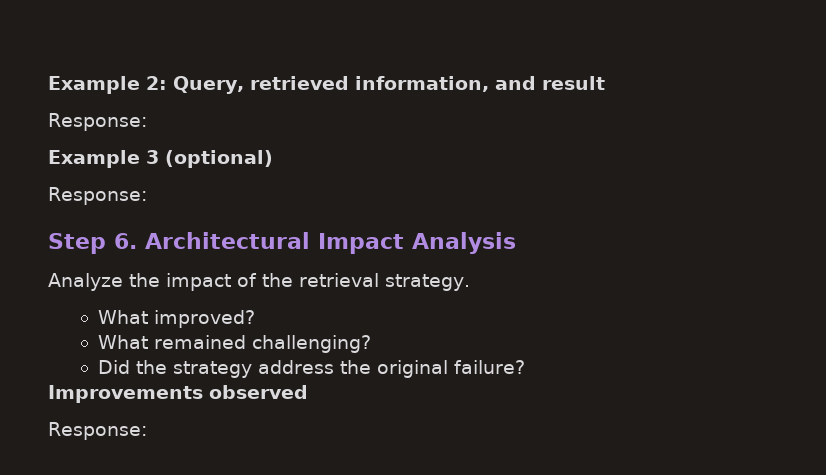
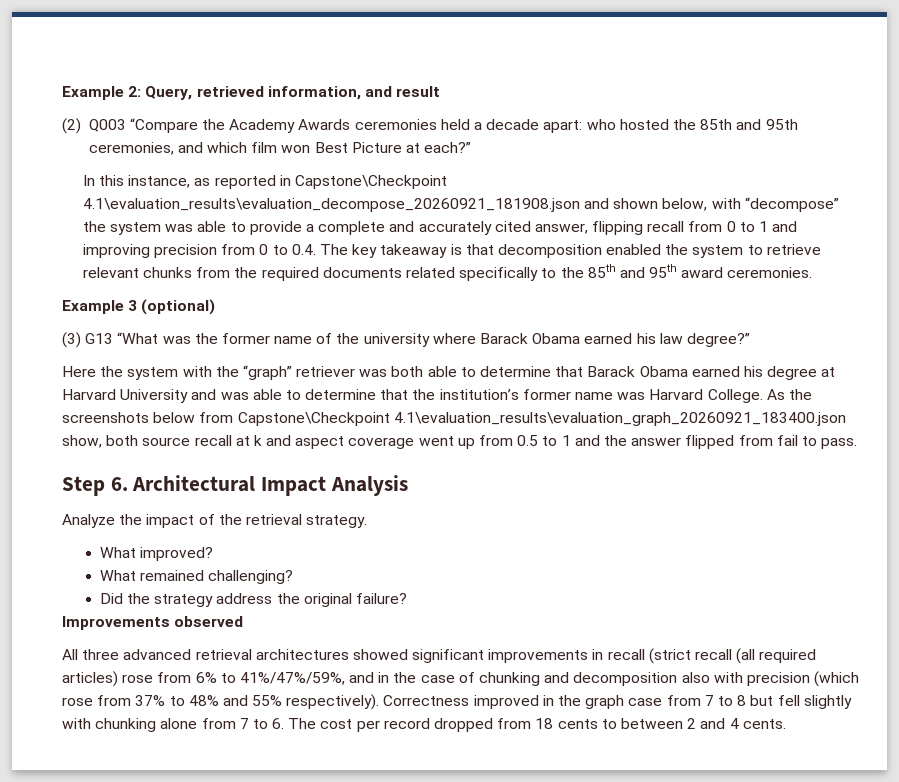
[48,113,147,131] [48,150,273,168] [48,187,147,205] Response: // Example 3 (optional) // Response: -> [62,118,798,134] [88,142,472,155] [82,175,447,189] [82,197,839,212] [82,221,798,235] [82,244,821,258] [82,264,813,281] [62,299,216,315] [62,332,750,348] [62,365,836,380] [62,389,812,403] [62,412,846,426] [62,435,858,449] (2) Q003 “Compare the Academy Awards ceremonies held a decade apart: who hosted the 85th and 95th ceremonies, and which film won Best Picture at each?” // In this instance, as reported in Capstone\Checkpoint 4.1\evaluation_results\evaluation_decompose_20260921_181908.json and shown below, with “decompose” the system was able to provide a complete and accurately cited answer, flipping recall from 0 to 1 and improving precision from 0 to 0.4. The key takeaway is that decomposition enabled the system to retrieve relevant chunks from the required documents related specifically to the 85th and 95th award ceremonies. // Example 3 (optional) // (3) G13 “What was the former name of the university where Barack Obama earned his law degree?” // Here the system with the “graph” retriever was both able to determine that Barack Obama earned his degree at Harvard University and was able to determine that the institution’s former name was Harvard College. As the screenshots below from Capstone\Checkpoint 4.1\evaluation_results\evaluation_graph_20260921_183400.json show, both source recall at k and aspect coverage went up from 0.5 to 1 and the answer flipped from fail to pass.
[48,422,147,440] Response: -> [62,648,817,664] [62,671,860,687] [62,694,852,710] [62,718,786,732] All three advanced retrieval architectures showed significant improvements in recall (strict recall (all required articles) rose from 6% to 41%/47%/59%, and in the case of chunking and decomposition also with precision (which rose from 37% to 48% and 55% respectively). Correctness improved in the graph case from 7 to 8 but fell slightly with chunking alone from 7 to 6. The cost per record dropped from 18 cents to between 2 and 4 cents.

